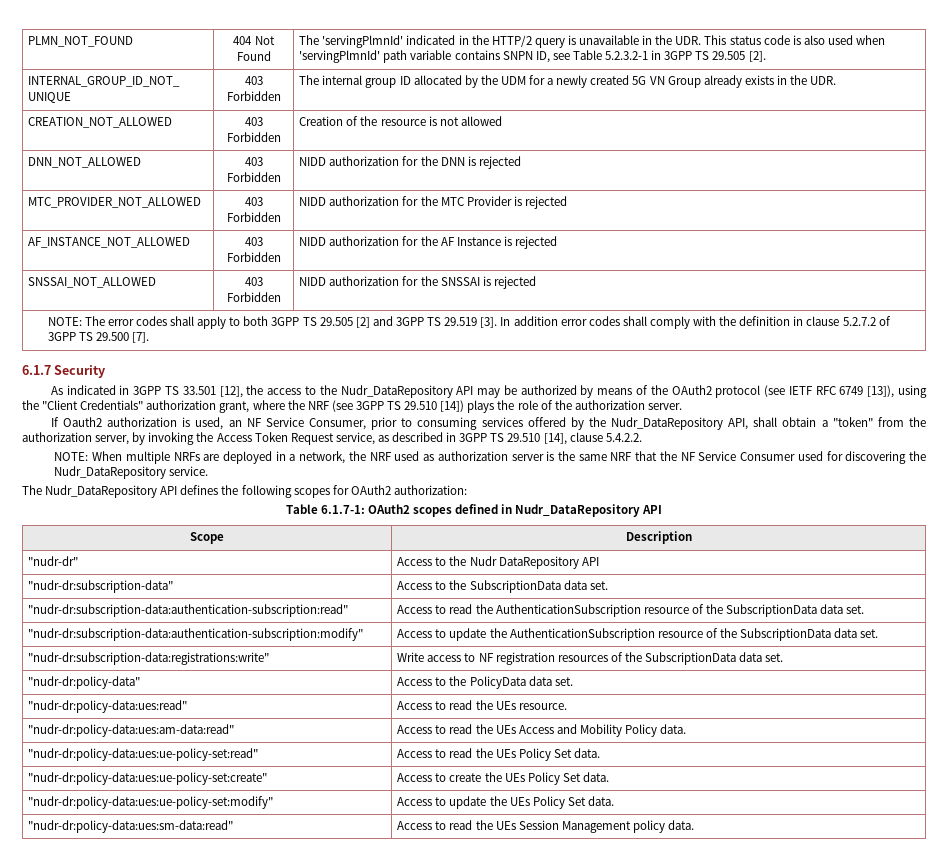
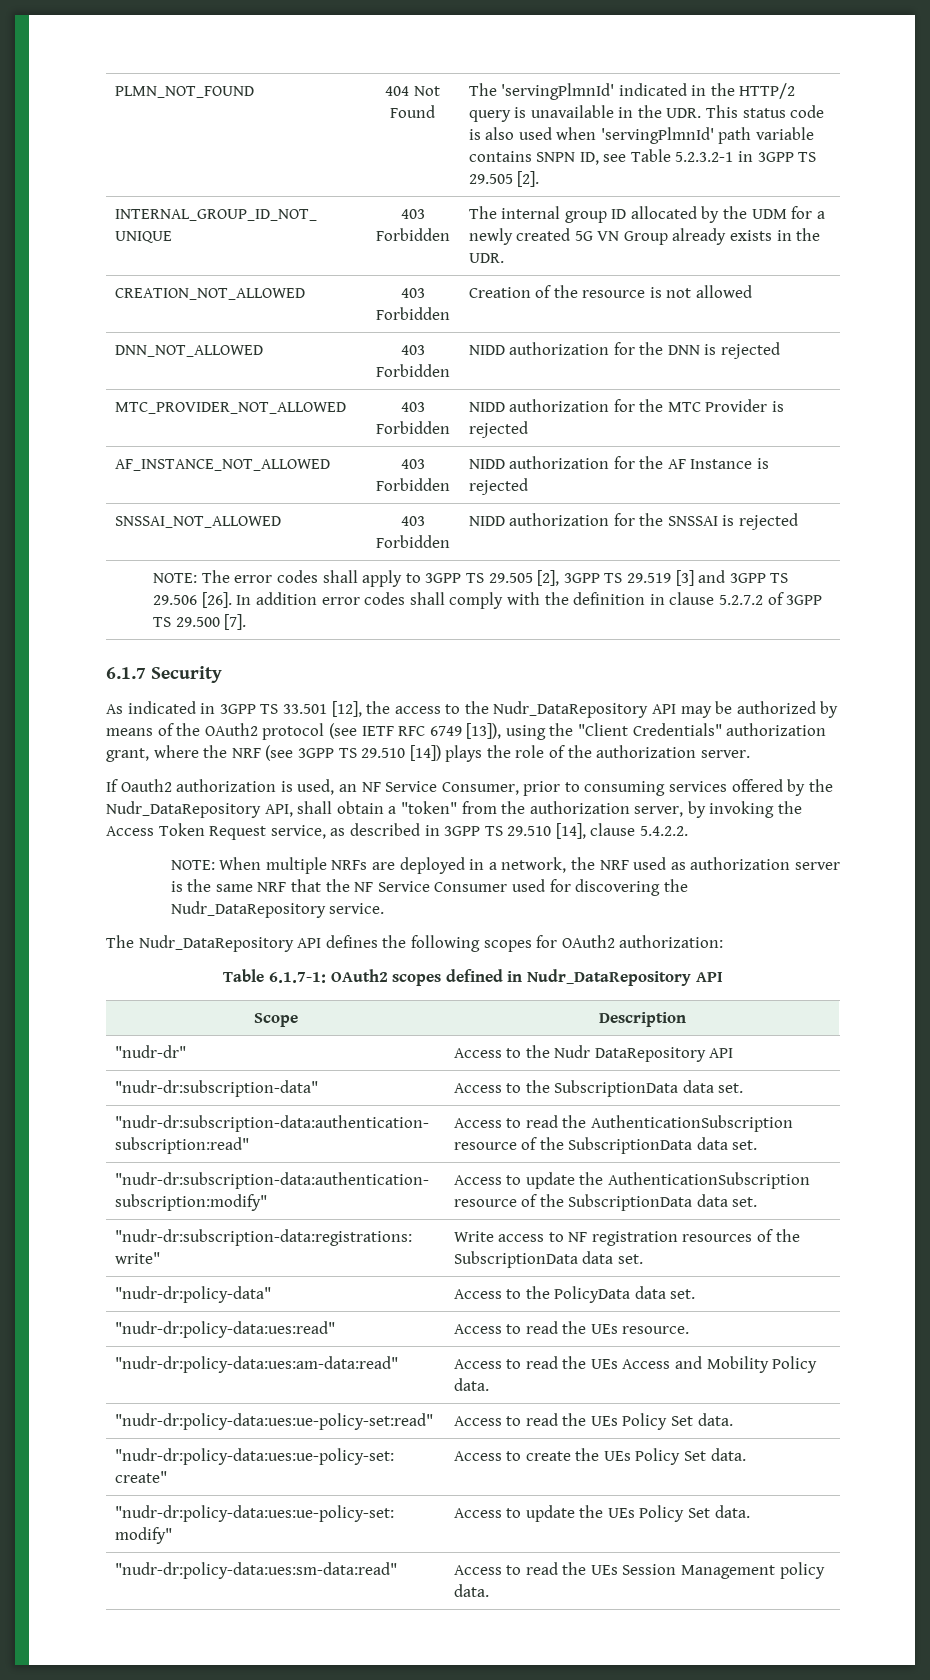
[243,316,370,328] both 3GPP TS 29.505 [2] -> [425,570,694,586] 3GPP TS 29.505 [2], 3GPP TS 29.519 [3]
[444,317,498,328] 29.519 [3]. -> [153,592,232,608] 29.506 [26].

